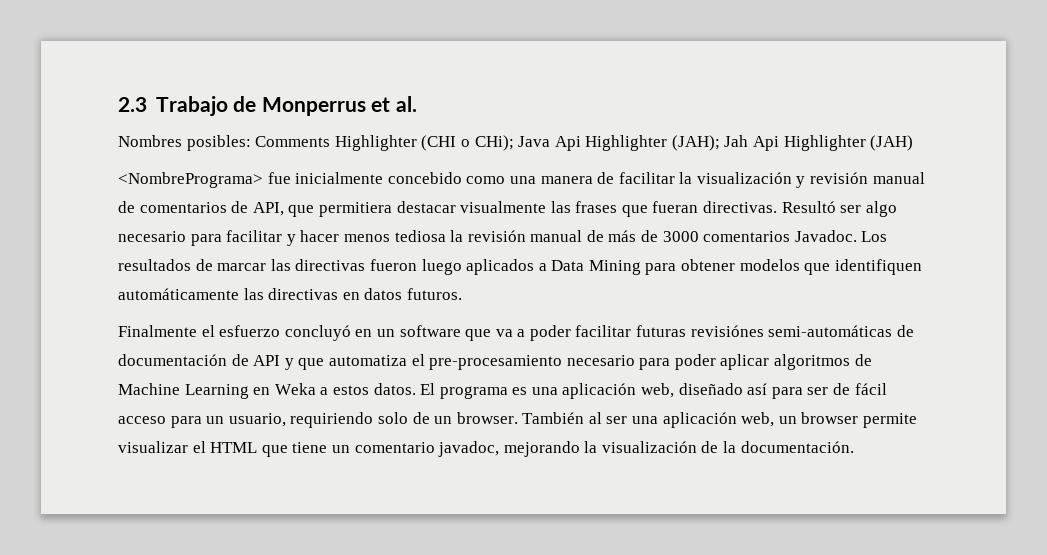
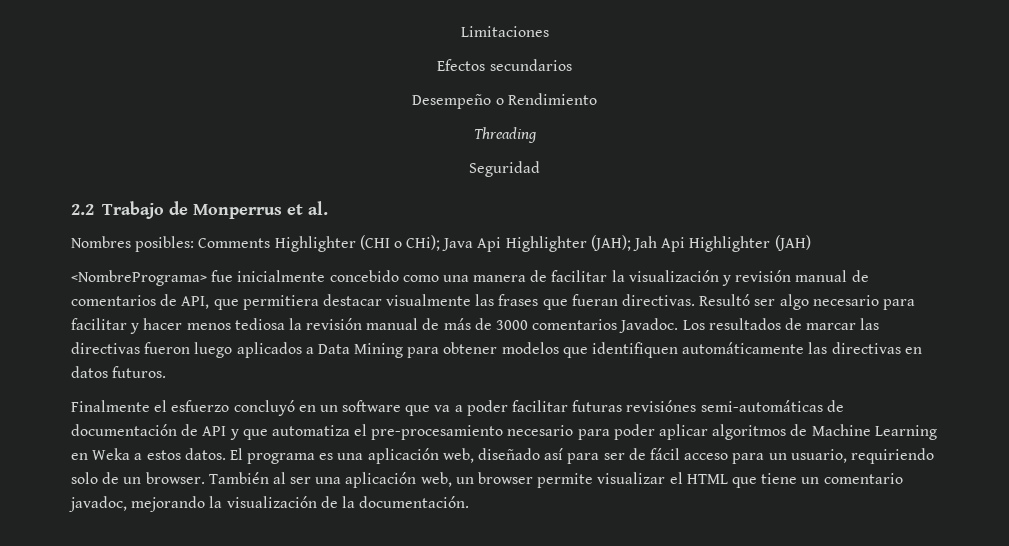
[118,97,147,112] 2.3 -> [460,26,549,37] [437,59,572,71] [412,93,597,109] [473,127,537,143] [469,161,540,177] [71,204,94,215] Limitaciones // Efectos secundarios // Desempeño o Rendimiento // Threading // Seguridad // 2.2

